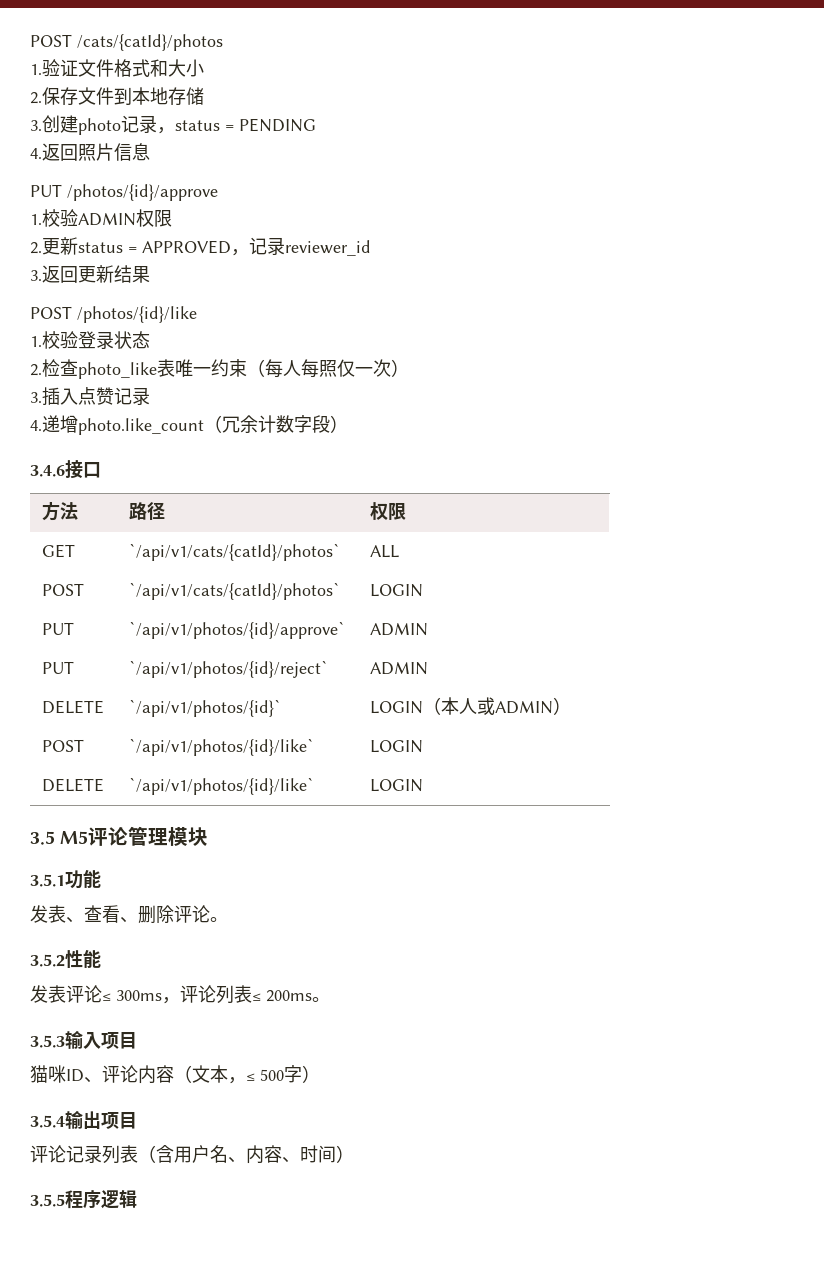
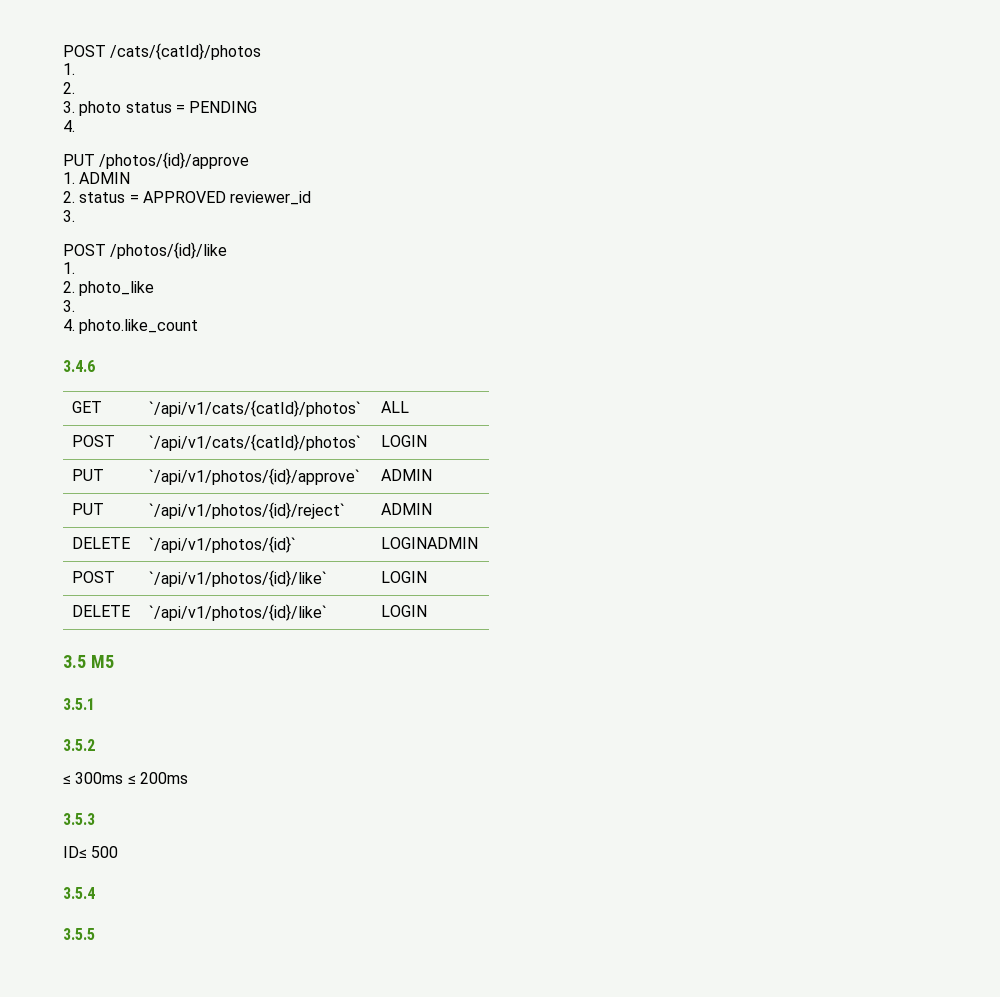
[42,59,204,77] [30,87,204,105] [30,115,175,135] 验证文件格式和大小 // 2.保存文件到本地存储 // 3.创建photo记录， -> [63,82,75,94] [63,101,122,116] // 2. // 3. photo
[42,143,150,161] 返回照片信息 -> (75, 126) none
[42,209,172,227] [30,237,78,255] 校验ADMIN权限 // 2.更新 -> [79,172,131,184] [63,191,75,203] ADMIN // 2.
[231,237,285,256] ，记录 -> (226, 197) none
[42,265,150,283] 返回更新结果 -> (75, 216) none
[42,331,150,349] [30,359,78,377] 校验登录状态 // 2.检查 -> [63,281,75,293] // 2.
[157,359,409,378] [30,387,150,406] [30,415,78,433] 表唯一约束（每人每照仅一次） // 3.插入点赞记录 // 4.递增 -> [63,300,75,312] [63,319,75,331] // 3. // 4.
[204,415,348,434] [30,460,101,479] [42,501,79,521] [129,502,166,520] [370,502,407,520] （冗余计数字段） // 3.4.6接口 // 方法 | 路径 | 权限 -> [63,360,95,372] // 3.4.6
[370,697,572,715] LOGIN（本人或ADMIN） -> [381,537,479,549] LOGINADMIN
[88,826,209,846] [30,870,101,889] [30,905,228,924] [30,950,101,968] [30,985,252,1004] 评论管理模块 // 3.5.1功能 // 发表、查看、删除评论。 // 3.5.2性能 // 发表评论≤ 300ms，评论列表 -> [63,698,95,710] [63,739,95,751] [63,772,124,784] // 3.5.1 // 3.5.2 // ≤ 300ms
[312,997,330,1002] 。 -> (188, 778) none
[65,1030,137,1049] [30,1065,255,1084] 输入项目 // 猫咪ID、评论内容（文本，≤ -> [63,846,87,858] // ID≤
[284,1065,320,1083] 字） -> (119, 852) none
[65,1110,137,1129] [30,1145,354,1164] 输出项目 // 评论记录列表（含用户名、内容、时间） -> (95, 893) none
[65,1190,137,1209] 程序逻辑 -> (95, 934) none

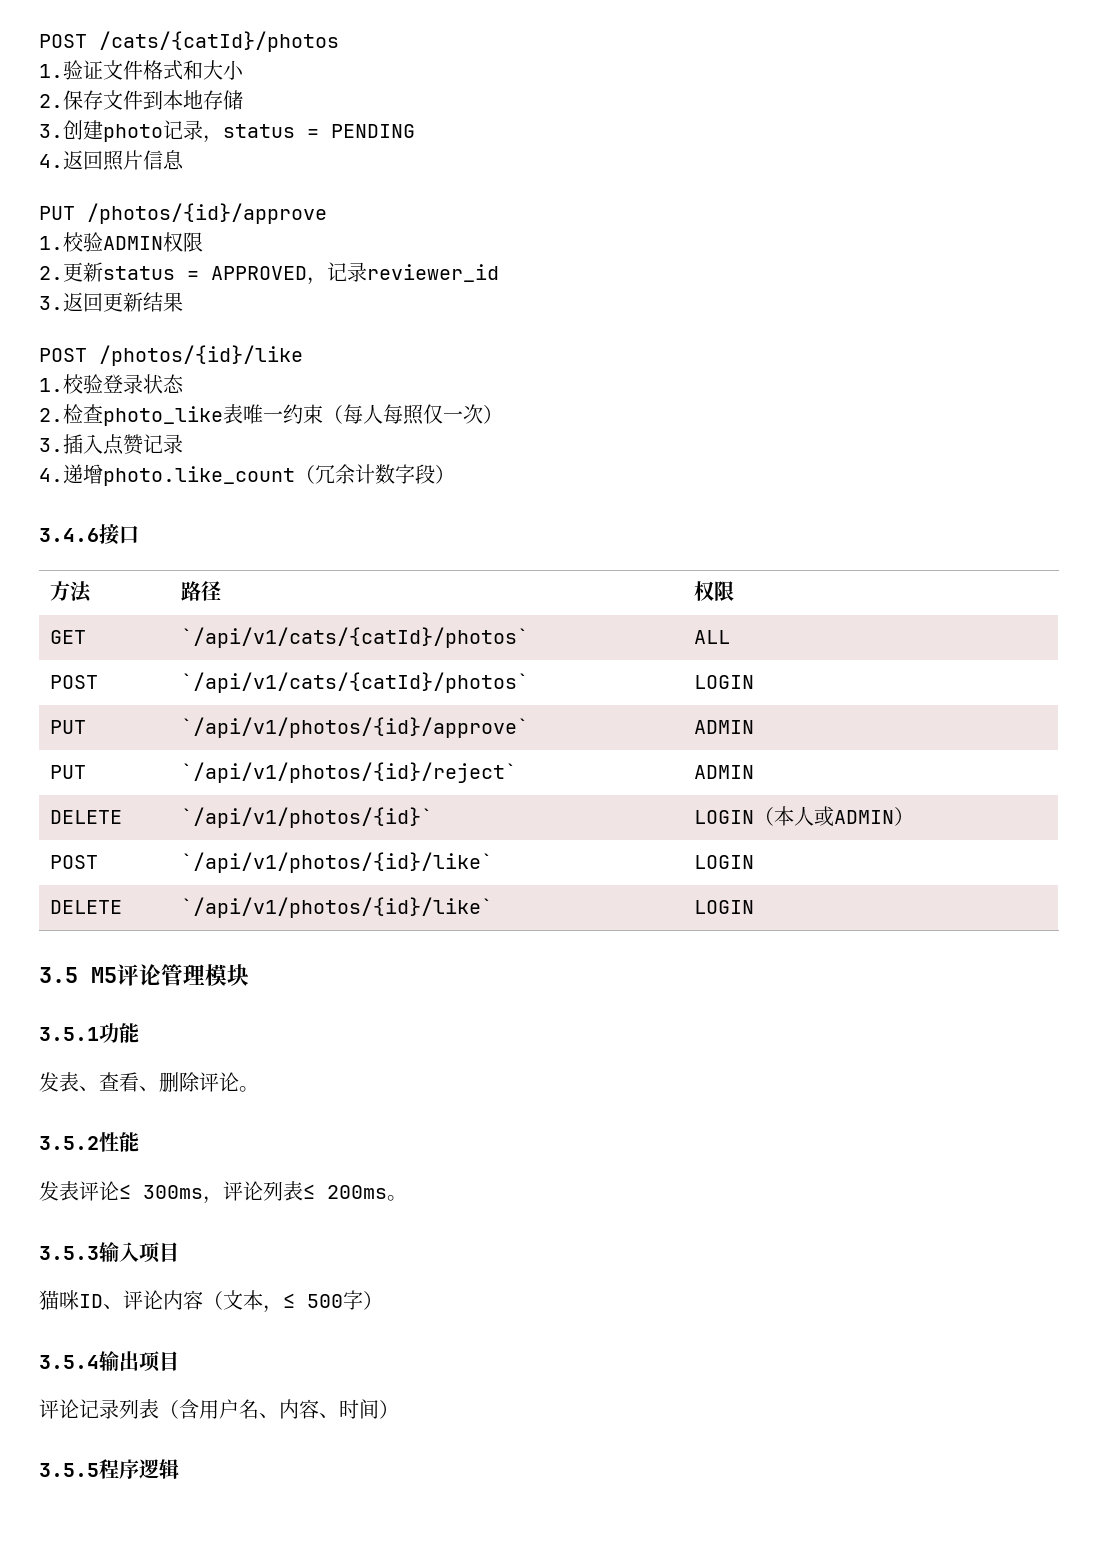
[63,82,75,94] [63,101,122,116] // 2. // 3. photo -> [63,60,244,80] [39,90,243,110] [39,120,223,143] 验证文件格式和大小 // 2.保存文件到本地存储 // 3.创建photo记录，
(75, 126) none -> [63,150,184,171] 返回照片信息
[79,172,131,184] [63,191,75,203] ADMIN // 2. -> [63,232,203,252] [39,262,103,282] 校验ADMIN权限 // 2.更新
(226, 197) none -> [307,262,367,285] ，记录
(75, 216) none -> [63,292,183,312] 返回更新结果
[63,281,75,293] // 2. -> [63,374,184,394] [39,404,103,424] 校验登录状态 // 2.检查
[63,300,75,312] [63,319,75,331] // 3. // 4. -> [223,404,503,425] [39,434,183,455] [39,464,103,484] 表唯一约束（每人每照仅一次） // 3.插入点赞记录 // 4.递增
[63,360,95,372] // 3.4.6 -> [295,464,455,484] [39,524,139,545] [50,581,93,603] [181,581,222,601] [694,581,735,601] （冗余计数字段） // 3.4.6接口 // 方法 | 路径 | 权限
[381,537,479,549] LOGINADMIN -> [694,806,915,827] LOGIN（本人或ADMIN）
[63,698,95,710] [63,739,95,751] [63,772,124,784] // 3.5.1 // 3.5.2 // ≤ 300ms -> [117,964,249,986] [39,1023,139,1043] [39,1072,259,1092] [39,1132,139,1152] [39,1181,303,1204] 评论管理模块 // 3.5.1功能 // 发表、查看、删除评论。 // 3.5.2性能 // 发表评论≤ 300ms，评论列表
(188, 778) none -> [387,1195,407,1201] 。
[63,846,87,858] // ID≤ -> [99,1241,179,1263] [39,1290,295,1313] 输入项目 // 猫咪ID、评论内容（文本，≤
(119, 852) none -> [343,1290,383,1310] 字）
(95, 893) none -> [99,1350,179,1372] [39,1399,399,1419] 输出项目 // 评论记录列表（含用户名、内容、时间）
(95, 934) none -> [99,1459,179,1479] 程序逻辑

